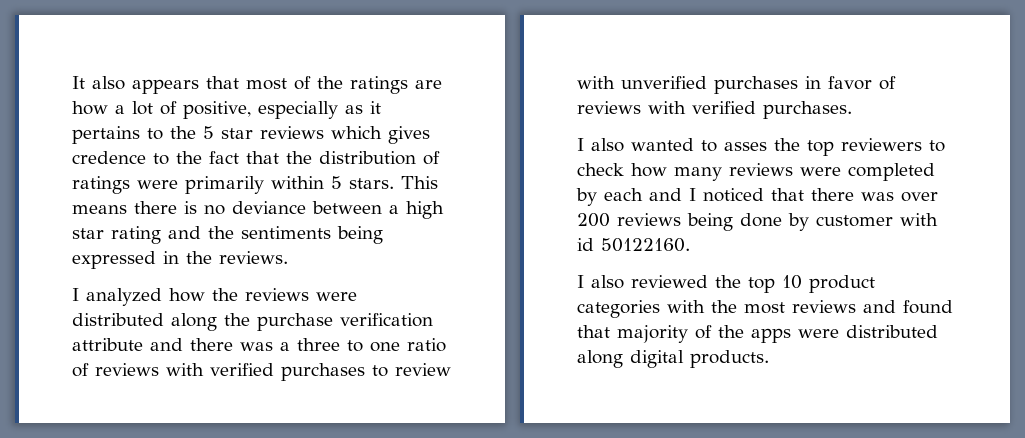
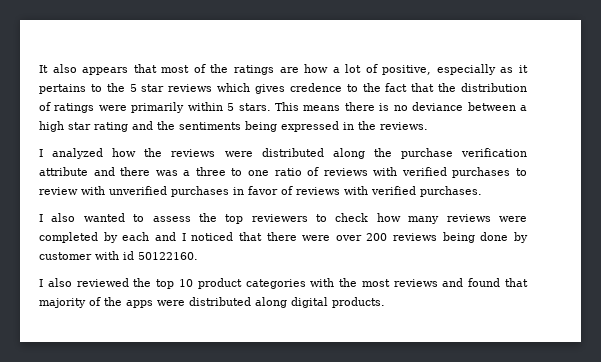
[724,142,767,151] asses -> [152,216,191,222] assess
[861,192,894,201] was -> [302,235,331,241] were

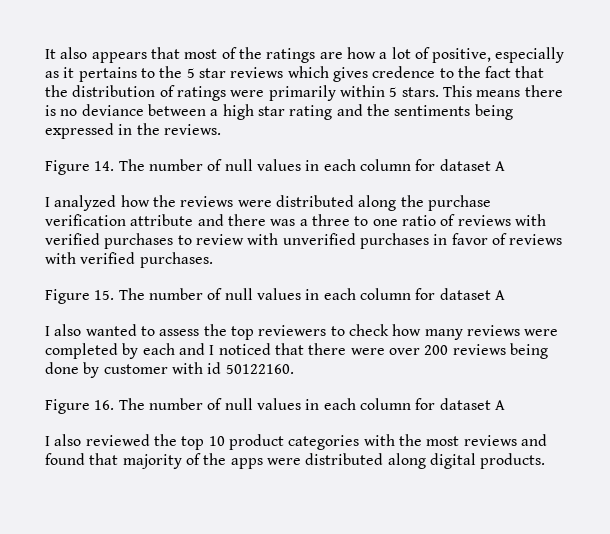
(428, 126) none -> [45,159,505,175] // Figure 14. The number of null values in each column for dataset A
(482, 191) none -> [45,288,505,304] // Figure 15. The number of null values in each column for dataset A
(198, 256) none -> [45,398,505,414] // Figure 16. The number of null values in each column for dataset A

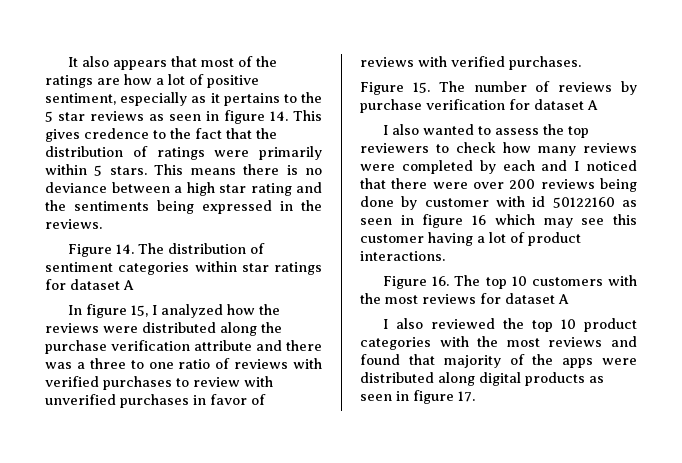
[432,48,492,63] positive, -> [207,75,259,88] [45,93,116,105] positive sentiment,
[287,66,329,78] which -> [149,110,322,124] as seen in figure 14. This
[148,159,505,171] number of null values in each column for dataset A // -> [168,243,266,254] [45,261,322,275] [45,279,134,290] [68,304,149,318] distribution of sentiment categories within star ratings for dataset A // In figure 15,
[224,288,411,300] null values in each column -> [558,81,637,95] [360,99,505,113] reviews by purchase verification
[225,364,294,374] [45,398,411,414] 50122160. // Figure 16. The number of null values in each column -> [552,197,637,208] [360,214,637,228] [360,232,581,246] [360,251,445,261] [383,275,637,289] [360,293,476,304] 50122160 as seen in figure 16 which may see this customer having a lot of product interactions. // Figure 16. The top 10 customers with the most reviews
[480,453,546,469] products. -> [525,372,604,386] [360,390,475,404] products as seen in figure 17.

